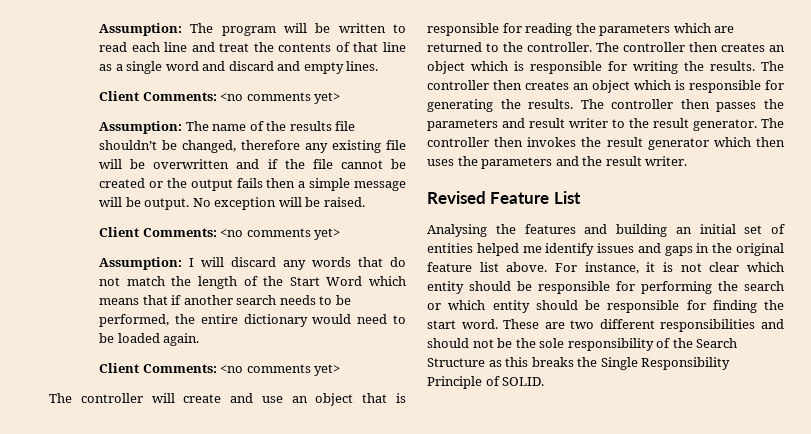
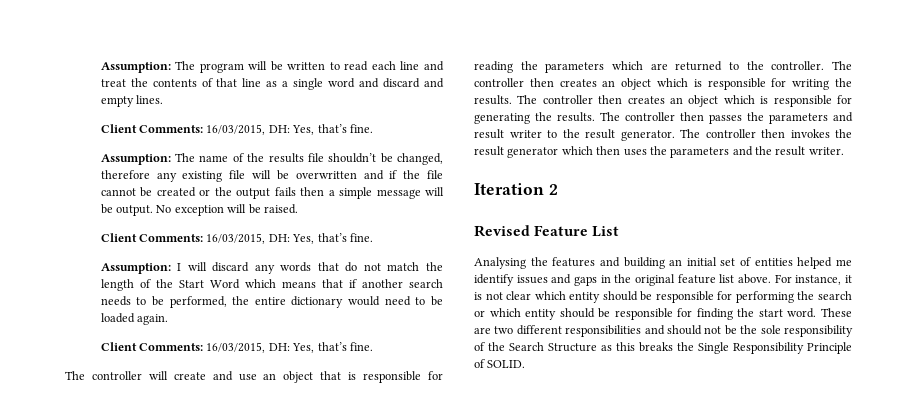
[220,92,341,104] <no comments yet> -> [206,124,373,135] 16/03/2015, DH: Yes, that’s fine.
[220,228,341,240] <no comments yet> -> [206,233,373,244] 16/03/2015, DH: Yes, that’s fine.
[220,364,341,376] <no comments yet> -> [206,342,373,353] 16/03/2015, DH: Yes, that’s fine.
(688, 161) none -> [474,183,558,195] // Iteration 2

